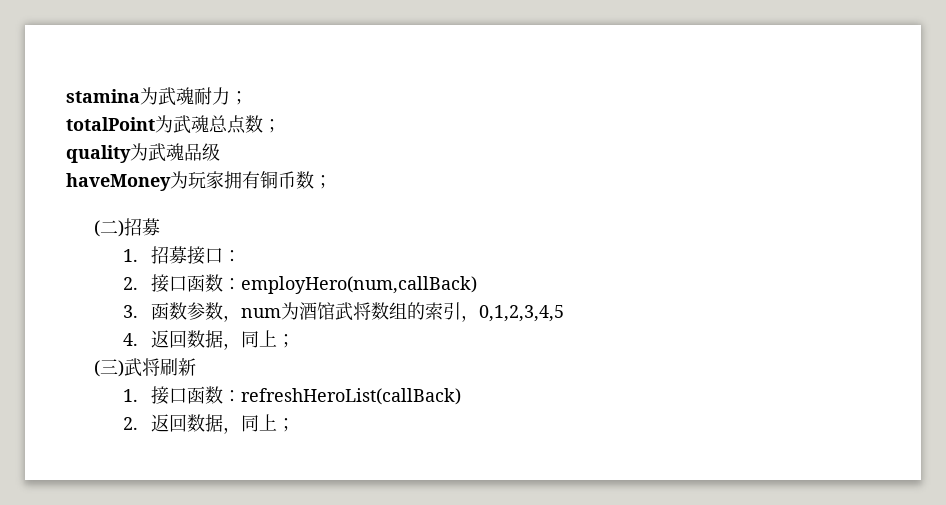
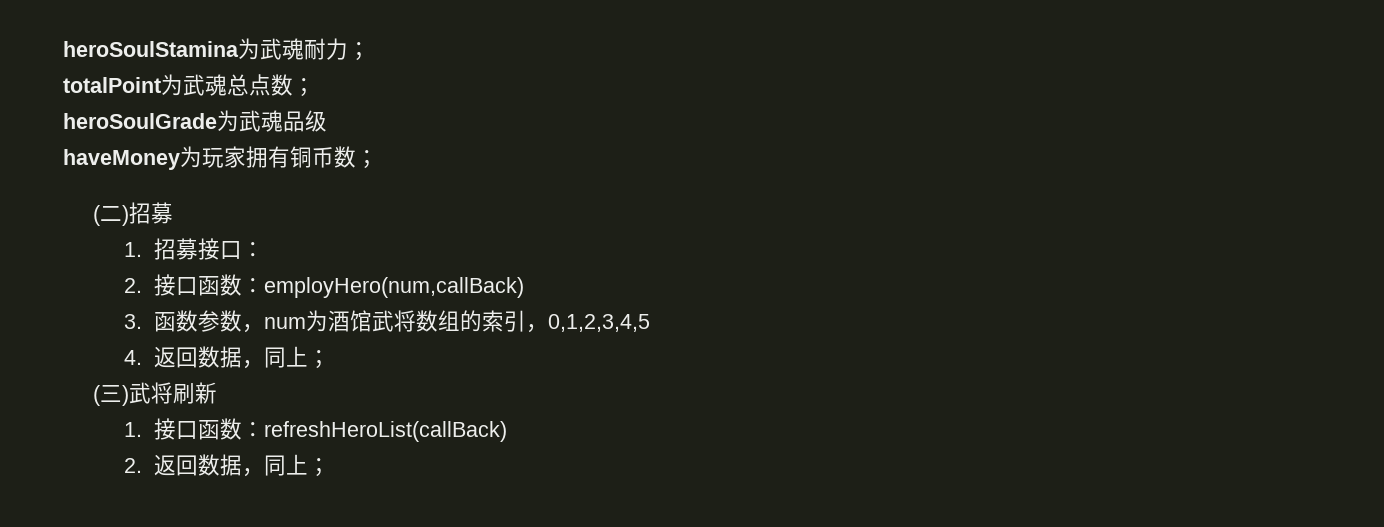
[66,89,140,103] stamina -> [63,41,239,57] heroSoulStamina
[66,145,131,163] quality -> [63,113,217,129] heroSoulGrade

